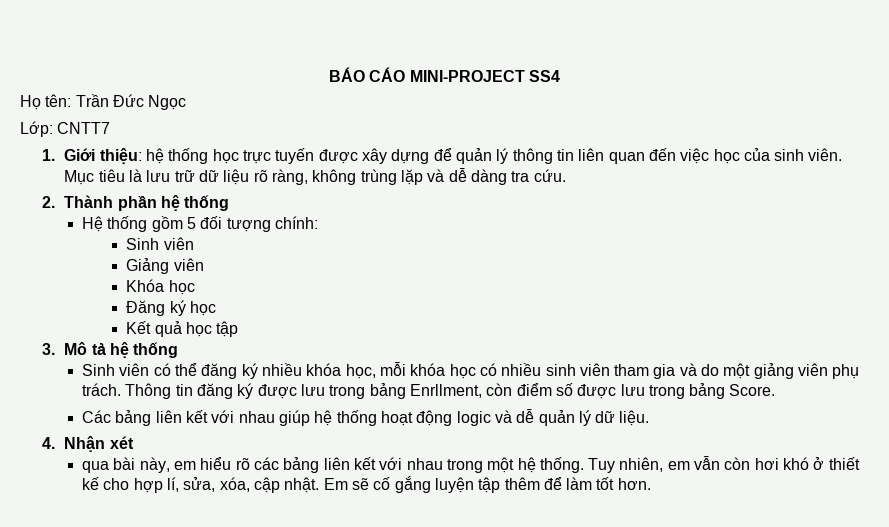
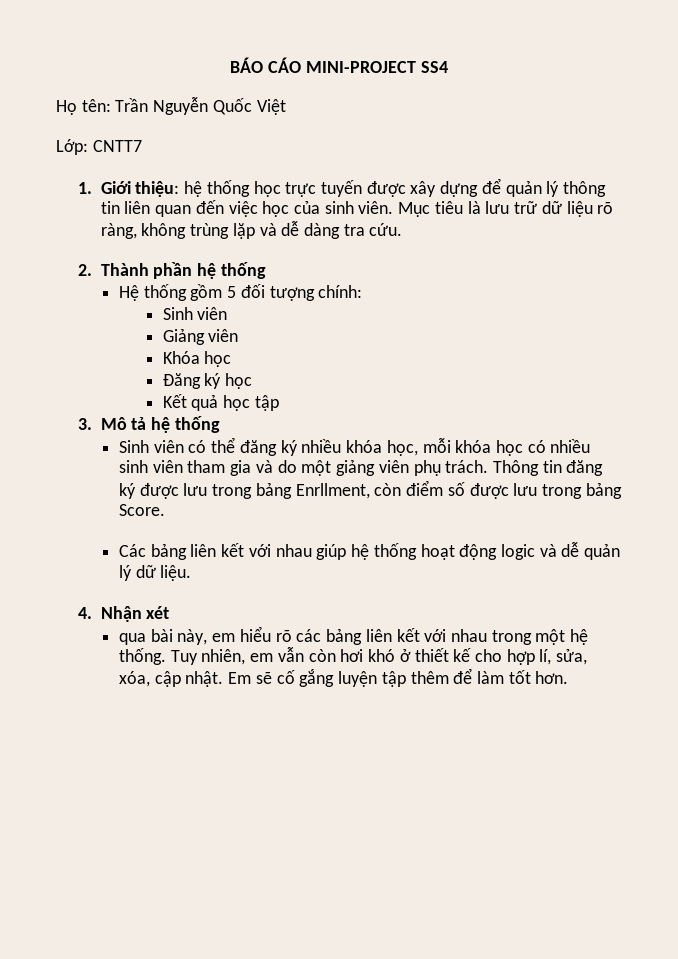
[112,94,187,110] Đức Ngọc -> [153,97,286,115] Nguyễn Quốc Việt

